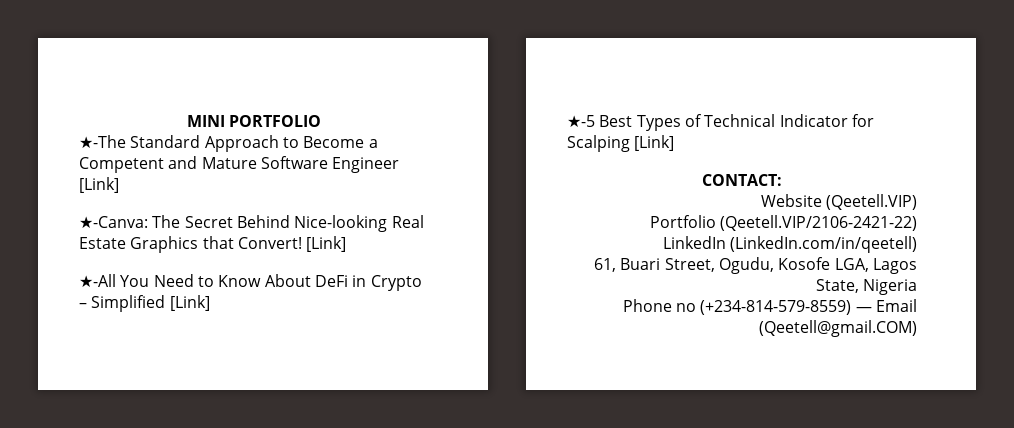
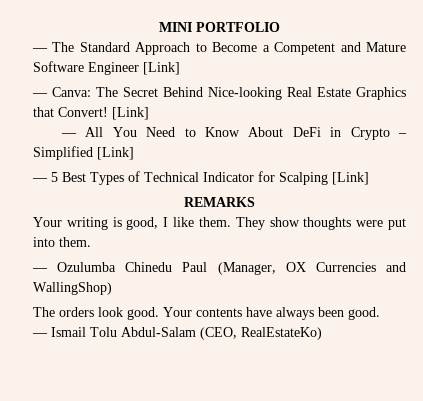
[79,135,126,149] ★-The -> [32,42,75,52] — The
[79,216,148,229] ★-Canva: -> [32,87,91,97] — Canva:
[79,274,116,288] ★-All -> [60,127,104,137] — All
[567,115,595,128] ★-5 -> [32,172,58,182] — 5
[702,174,783,186] [760,194,918,210] [649,215,918,231] [662,236,917,253] [594,257,917,274] [815,279,917,295] [622,299,917,315] [759,320,918,337] CONTACT: // Website (Qeetell.VIP) // Portfolio (Qeetell.VIP/2106-2421-22) // LinkedIn (LinkedIn.com/in/qeetell) // 61, Buari Street, Ogudu, Kosofe LGA, Lagos State, Nigeria // Phone no (+234-814-579-8559) — Email (Qeetell@gmail.COM) -> [184,197,255,207] [33,217,406,230] [33,237,91,247] [32,262,406,275] [33,282,112,295] [33,307,380,320] [32,327,322,340] REMARKS // Your writing is good, I like them. They show thoughts were put into them. // — Ozulumba Chinedu Paul (Manager, OX Currencies and WallingShop) // The orders look good. Your contents have always been good. // — Ismail Tolu Abdul-Salam (CEO, RealEstateKo)

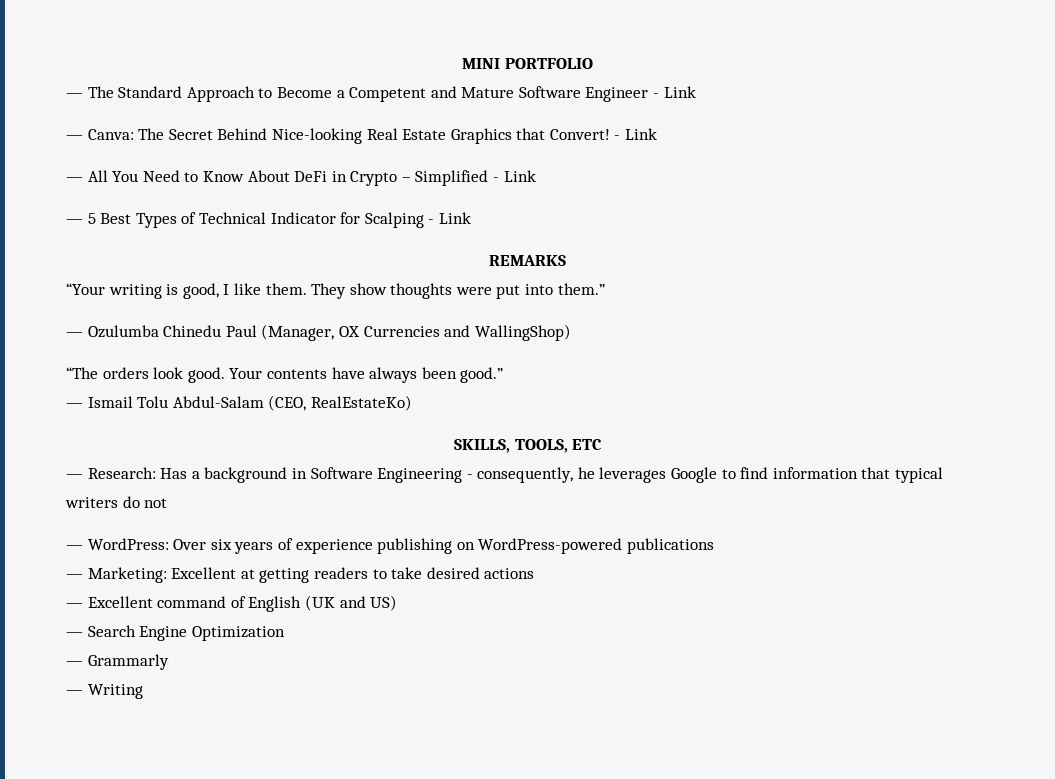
[143,62,180,75] [Link] -> [653,86,696,98] - Link
[112,107,149,120] [Link] -> [614,128,658,140] - Link
[97,147,134,160] [Link] -> [493,170,536,182] - Link
[332,172,369,185] [Link] -> [428,212,471,224] - Link
[33,217,62,227] Your -> [66,283,105,295] “Your
[59,237,91,247] them. -> [557,283,605,295] them.”
[33,307,55,317] The -> [66,367,98,379] “The
[348,307,380,320] good. -> [460,367,504,383] good.”
(322, 333) none -> [453,439,603,453] [66,467,944,483] [65,496,168,508] [66,538,714,554] [66,567,535,583] [66,595,398,612] [66,625,285,641] [66,654,169,670] [66,684,143,699] // SKILLS, TOOLS, ETC // — Research: Has a background in Software Engineering - consequently, he leverages Google to find information that typical writers do not // — WordPress: Over six years of experience publishing on WordPress-powered publications // — Marketing: Excellent at getting readers to take desired actions // — Excellent command of English (UK and US) // — Search Engine Optimization // — Grammarly // — Writing

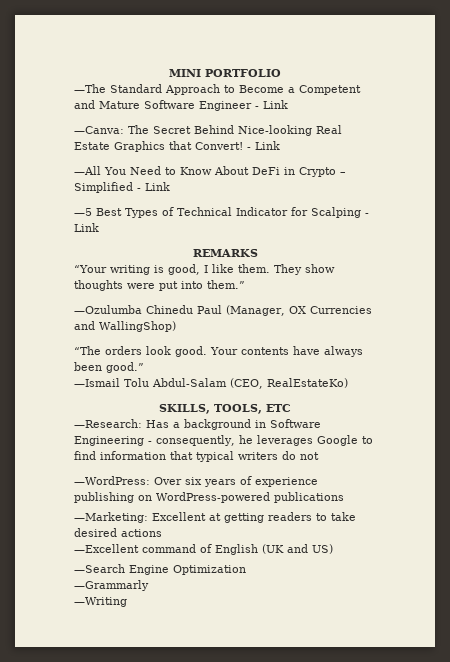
[66,86,114,98] — The -> [74,84,106,93] —The
[66,129,134,140] — Canva: -> [74,126,124,134] —Canva:
[66,170,108,182] — All -> [74,166,101,175] —All
[66,213,96,224] — 5 -> [74,208,92,216] —5
[66,325,159,338] — Ozulumba -> [74,305,142,314] —Ozulumba
[66,396,133,408] — Ismail -> [74,378,120,387] —Ismail
[66,467,156,479] — Research: -> [74,419,142,428] —Research:
[66,538,169,550] — WordPress: -> [74,476,150,485] —WordPress:
[66,567,167,583] — Marketing: -> [74,512,148,523] —Marketing:
[66,596,153,608] — Excellent -> [74,544,139,553] —Excellent
[66,625,136,637] — Search -> [74,564,125,573] —Search
[66,654,169,670] [66,684,143,699] — Grammarly // — Writing -> [74,580,149,591] [74,597,127,607] —Grammarly // —Writing

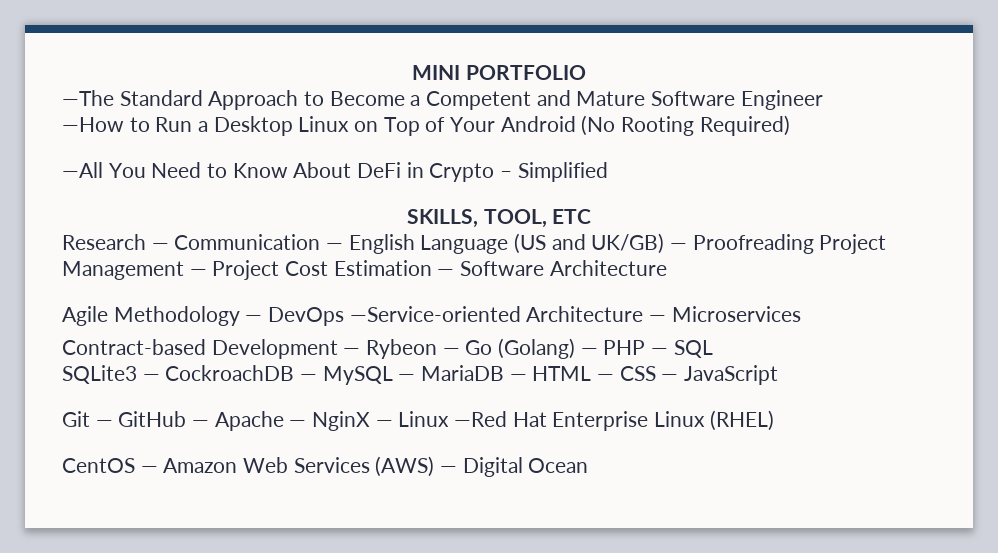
[255,100,288,109] [74,125,342,136] [74,141,280,152] - Link // —Canva: The Secret Behind Nice-looking Real Estate Graphics that Convert! - Link -> [62,115,790,136] // —How to Run a Desktop Linux on Top of Your Android (No Rooting Required)
[137,182,170,191] [74,207,369,218] [74,223,99,232] [192,249,258,257] [74,264,335,275] [74,280,245,291] [74,305,372,316] [74,321,176,332] [74,346,363,357] [74,362,144,373] [74,378,348,389] - Link // —5 Best Types of Technical Indicator for Scalping - Link // REMARKS // “Your writing is good, I like them. They show thoughts were put into them.” // —Ozulumba Chinedu Paul (Manager, OX Currencies and WallingShop) // “The orders look good. Your contents have always been good.” // —Ismail Tolu Abdul-Salam (CEO, RealEstateKo) -> (608, 172) none
[214,404,262,414] TOOLS, -> [483,209,547,228] TOOL,
[74,419,321,430] [74,435,373,446] [74,451,319,462] [74,476,318,487] [74,492,344,503] [74,512,356,523] [74,528,162,537] [74,544,333,555] [74,564,246,575] [74,580,149,591] [74,597,127,607] —Research: Has a background in Software Engineering - consequently, he leverages Google to find information that typical writers do not // —WordPress: Over six years of experience publishing on WordPress-powered publications // —Marketing: Excellent at getting readers to take desired actions // —Excellent command of English (UK and US) // —Search Engine Optimization // —Grammarly // —Writing -> [62,233,887,254] [62,260,667,280] [62,306,801,326] [62,338,713,359] [62,365,779,385] [62,410,774,431] [62,456,589,477] Research — Communication — English Language (US and UK/GB) — Proofreading Project Management — Project Cost Estimation — Software Architecture // Agile Methodology — DevOps —Service-oriented Architecture — Microservices // Contract-based Development — Rybeon — Go (Golang) — PHP — SQL // SQLite3 — CockroachDB — MySQL — MariaDB — HTML — CSS — JavaScript // Git — GitHub — Apache — NginX — Linux —Red Hat Enterprise Linux (RHEL) // CentOS — Amazon Web Services (AWS) — Digital Ocean

